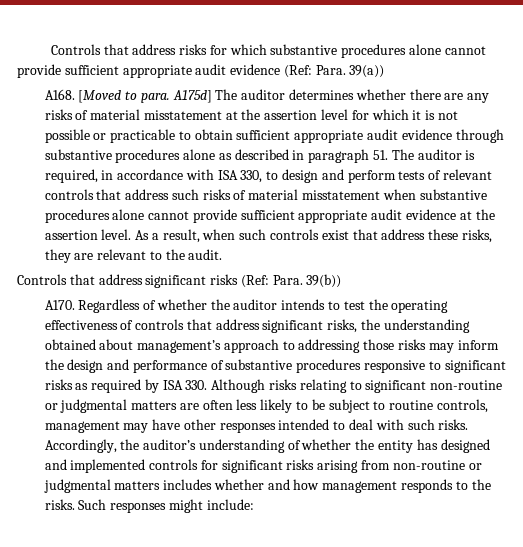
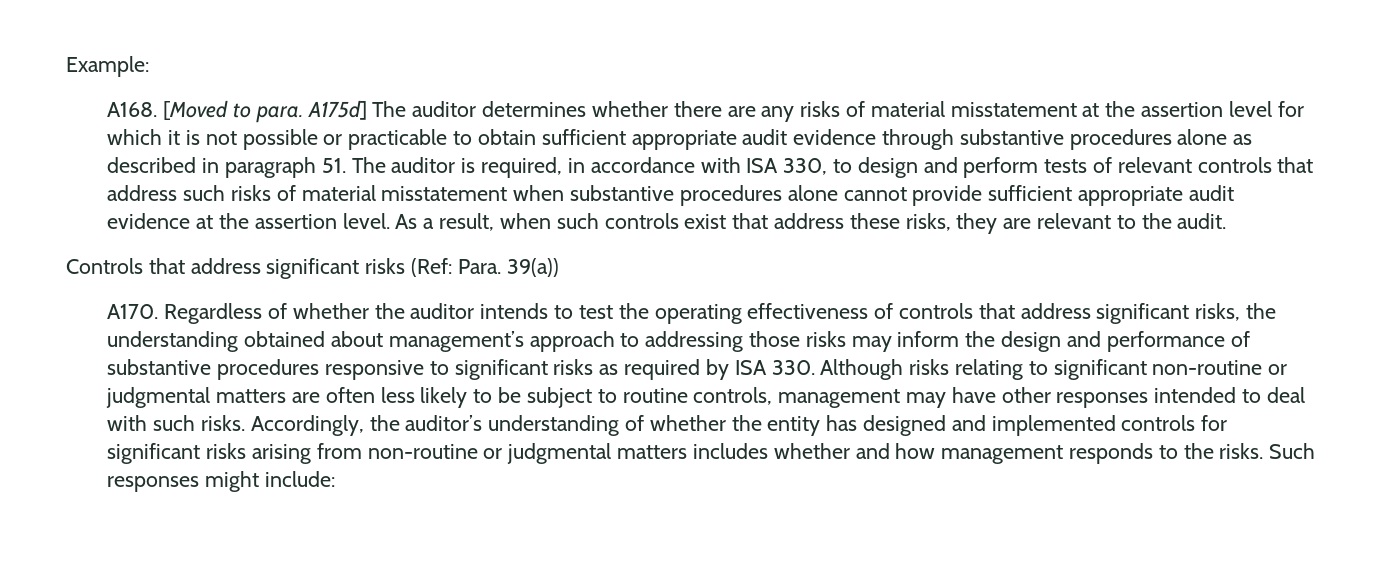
[50,44,486,58] [17,64,385,78] Controls that address risks for which substantive procedures alone cannot provide sufficient appropriate audit evidence (Ref: Para. 39(a)) -> [66,56,149,77] Example:
[306,274,342,288] 39(b)) -> [506,258,559,277] 39(a))

